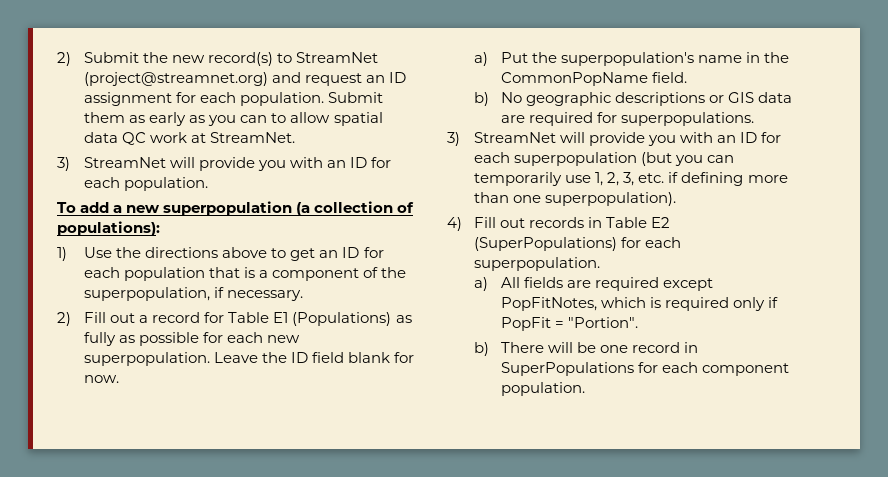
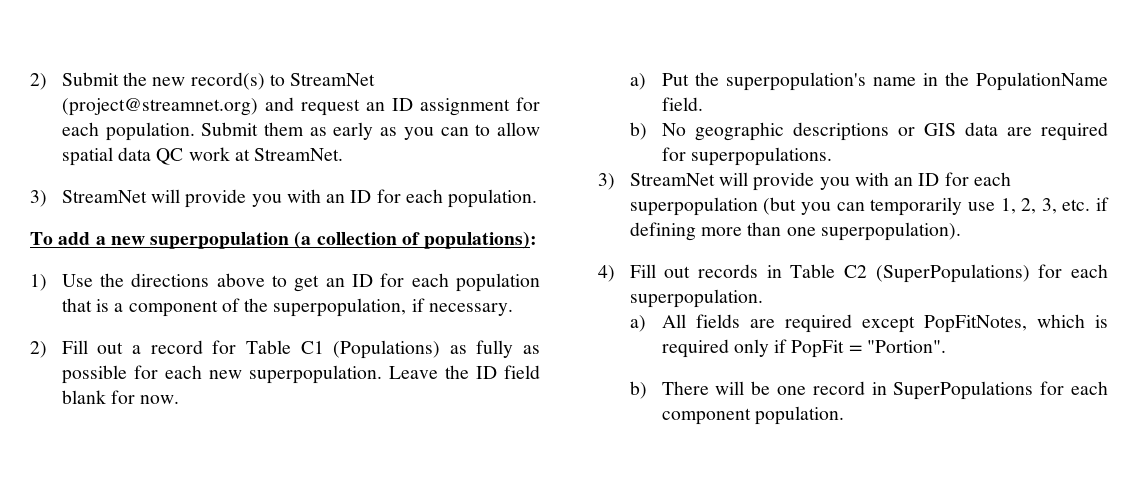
[273,312,289,323] E1 -> [300,341,324,354] C1
[501,72,649,86] CommonPopName -> [976,72,1108,91] PopulationName
[651,217,671,228] E2 -> [844,265,868,278] C2

